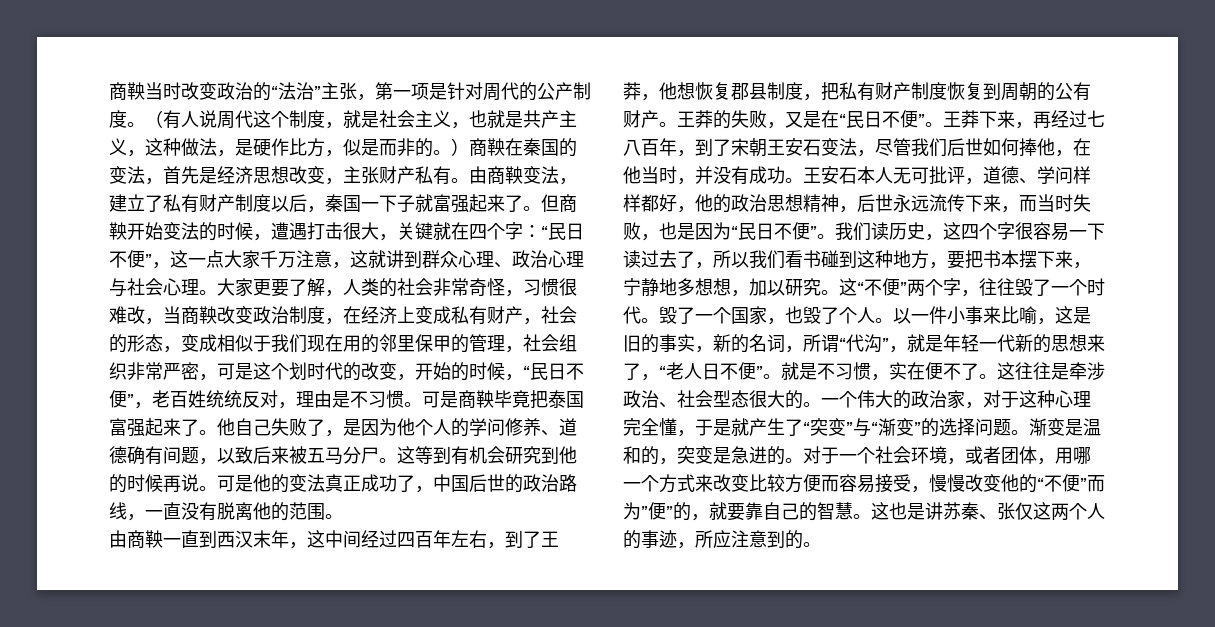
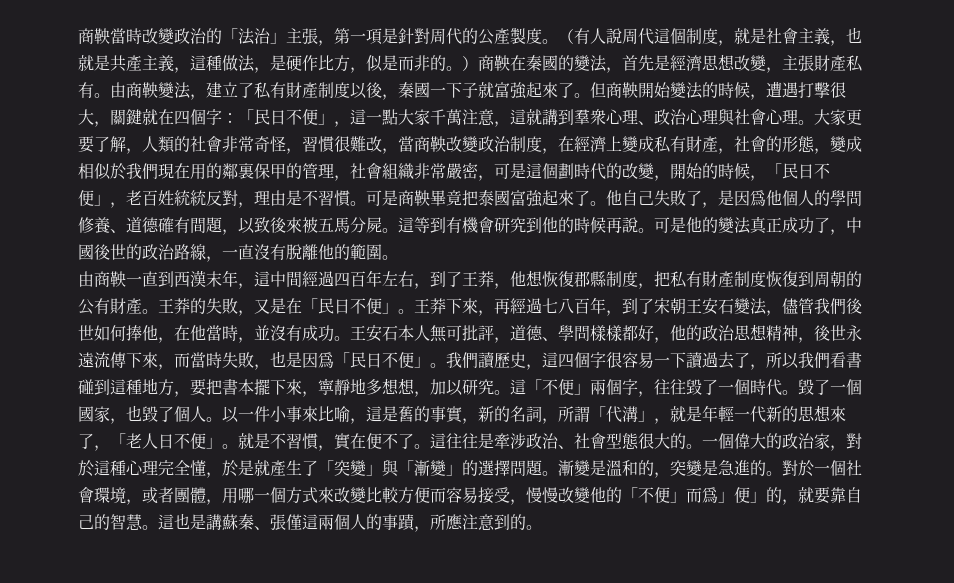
[109,82,483,101] 商鞅当时改变政治的“法治”主张，第一项是针对 -> [78,28,430,46] 商鞅當時改變政治的「法治」主張，第一項是針對
[555,82,591,100] 产制 -> [494,27,526,44] 產製
[199,110,289,129] 说周代这个 -> [606,28,686,45] 說周代這個
[397,110,451,128] 会主义 -> [782,28,830,45] 會主義
[541,110,577,128] [109,138,181,157] 产主义，这种 -> [126,55,222,73] 產主義，這種
[541,138,577,157] [109,166,127,184] 国的变 -> [542,55,590,71] 國的變
[217,166,415,185] 经济思想改变，主张财产 -> [670,54,846,73] 經濟思想改變，主張財產
[523,166,541,184] 变 -> [158,82,174,98] 變
[199,194,361,213] 财产制度以后，秦国 -> [286,82,430,100] 財產制度以後，秦國
[451,194,505,213] 强起来 -> [510,82,558,99] 強起來
[127,222,584,241] [109,250,458,269] 开始变法的时候，遭遇打击很大，关键就在四个字：“民日不便”，这一点大家千万注意，这就讲到群众 -> [638,81,846,100] [78,109,606,127] 開始變法的時候，遭遇打擊很大，關鍵就在四個字：「民日不便」，這一點大家千萬注意，這就講到羣衆
[109,278,163,297] 与社会 -> [718,109,766,126] 與社會
[361,278,433,297] 类的社会 -> [158,136,222,153] 類的社會
[523,278,577,296] [109,306,577,325] [109,334,577,353] [109,362,584,381] [109,390,134,408] 习惯很难改，当商鞅改变政治制度，在经济上变成私有财产，社会的形态，变成相似于我们现在用的邻里保甲的管理，社会组织非常严密，可是这个划时代的改变，开始的时候，“民日不便” -> [302,136,862,154] [78,162,830,181] [78,190,110,206] 習慣很難改，當商鞅改變政治制度，在經濟上變成私有財產，社會的形態，變成相似於我們現在用的鄰裏保甲的管理，社會組織非常嚴密，可是這個劃時代的改變，開始的時候，「民日不便」
[206,390,278,408] 统统反对 -> [174,190,238,206] 統統反對
[368,390,404,408] 习惯 -> [318,190,351,207] 習慣
[494,390,584,409] [109,418,181,437] 毕竟把泰国富强起来 -> [430,190,574,207] 畢竟把泰國富強起來
[289,418,307,436] 败 -> [670,190,686,206] 敗
[379,418,577,437] [109,446,505,465] 为他个人的学问修养、道德确有间题，以致后来被五马分尸。这等到有机会 -> [750,190,862,207] [78,217,494,235] 爲他個人的學問修養、道德確有間題，以致後來被五馬分屍。這等到有機會
[127,474,199,493] 时候再说 -> [574,217,638,233] 時候再說
[289,474,307,492] 变 -> [718,217,734,233] 變
[451,474,487,492] 国后 -> [78,244,111,260] 國後
[109,502,325,521] 线，一直没有脱离他的范围 -> [190,244,382,262] 線，一直沒有脫離他的範圍
[235,530,397,549] 汉末年，这中间经过 -> [190,270,334,289] 漢末年，這中間經過
[713,82,767,100] 复郡县 -> [558,271,607,287] 復郡縣
[875,82,983,100] 财产制度恢复 -> [702,271,798,287] 財產制度恢復
[623,110,659,128] 财产 -> [110,298,142,314] 財產
[749,110,767,128] 败 -> [222,298,238,314] 敗
[839,110,925,129] “民日不便” -> [302,298,398,314] 「民日不便」
[997,110,1087,129] 来，再经过 -> [462,298,542,316] 來，再經過
[821,138,965,157] 变法，尽管我们后 -> [734,298,863,316] 變法，儘管我們後
[641,166,731,185] 当时，并没 -> [206,325,286,343] 當時，並沒
[893,166,1091,185] [623,194,641,212] 无可批评，道德、学问样样 -> [430,325,622,343] 無可批評，道德、學問樣樣
[857,194,1091,213] [623,222,641,240] 后世永远流传下来，而当时失败 -> [814,325,862,341] [78,352,254,370] 後世永遠流傳下來，而當時失敗
[713,222,997,241] 为“民日不便”。我们读历史，这四个 -> [318,352,590,370] 爲「民日不便」。我們讀歷史，這四個
[623,250,659,268] 读过 -> [686,352,718,369] 讀過
[767,250,1091,269] [623,278,659,296] 们看书碰到这种地方，要把书本摆下来，宁静 -> [814,352,862,368] [78,378,351,397] 們看書碰到這種地方，要把書本擺下來，寧靜
[839,278,1105,297] [623,306,1091,325] [623,334,889,353] 这“不便”两个字，往往毁了一个时代。毁了一个国家，也毁了个人。以一件小事来比喻，这是旧的事实，新的名词，所谓“代沟” -> [510,379,862,397] [78,405,654,424] 這「不便」兩個字，往往毀了一個時代。毀了一個國家，也毀了個人。以一件小事來比喻，這是舊的事實，新的名詞，所謂「代溝」
[961,334,979,352] 轻 -> [718,406,734,422] 輕
[1087,334,1105,352] [623,363,666,381] 来了，“ -> [830,406,846,422] [78,433,126,451] 來了，「
[756,366,763,378] ” -> [206,437,222,449] 」
[835,362,907,381] 习惯，实 -> [286,433,351,451] 習慣，實
[997,362,1087,380] 这往往是牵 -> [430,433,510,449] 這往往是牽
[695,390,749,408] 会型态 -> [590,433,639,449] 會型態
[839,390,875,408] 个伟 -> [718,433,750,449] 個偉
[983,390,1055,408] 对于这种 -> [846,433,862,449] [78,460,126,477] 對於這種
[695,418,1101,437] [623,446,929,465] 于是就产生了“突变”与“渐变”的选择问题。渐变是温和的，突变是急进的。对于一个社会环 -> [222,460,862,478] [78,487,110,503] 於是就產生了「突變」與「漸變」的選擇問題。漸變是溫和的，突變是急進的。對於一個社會環
[1001,446,1037,464] 团体 -> [174,487,206,503] 團體
[641,474,785,493] 个方式来改变比较 -> [270,487,399,504] 個方式來改變比較
[983,474,1105,493] [623,502,673,520] 变他的“不便”而为”便” -> [574,487,766,503] 變他的「不便」而爲」便」
[871,502,1105,520] [623,530,731,549] 这也是讲苏秦、张仅这两个人的事迹，所应 -> [158,513,463,532] 這也是講蘇秦、張僅這兩個人的事蹟，所應

